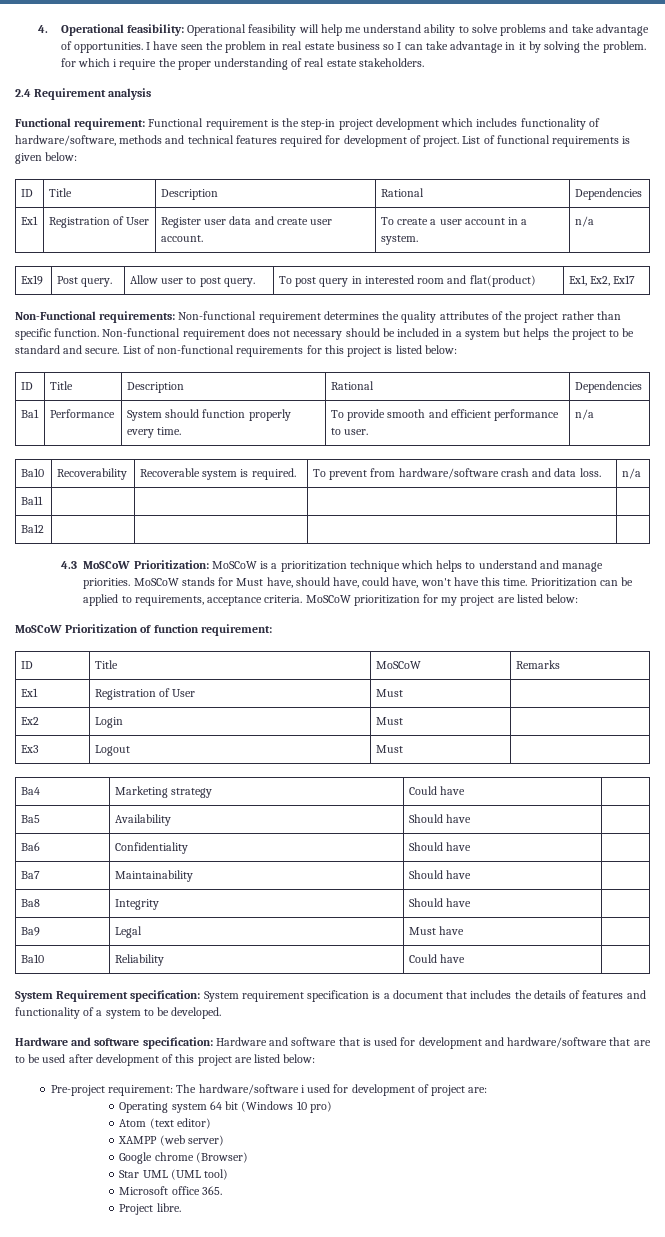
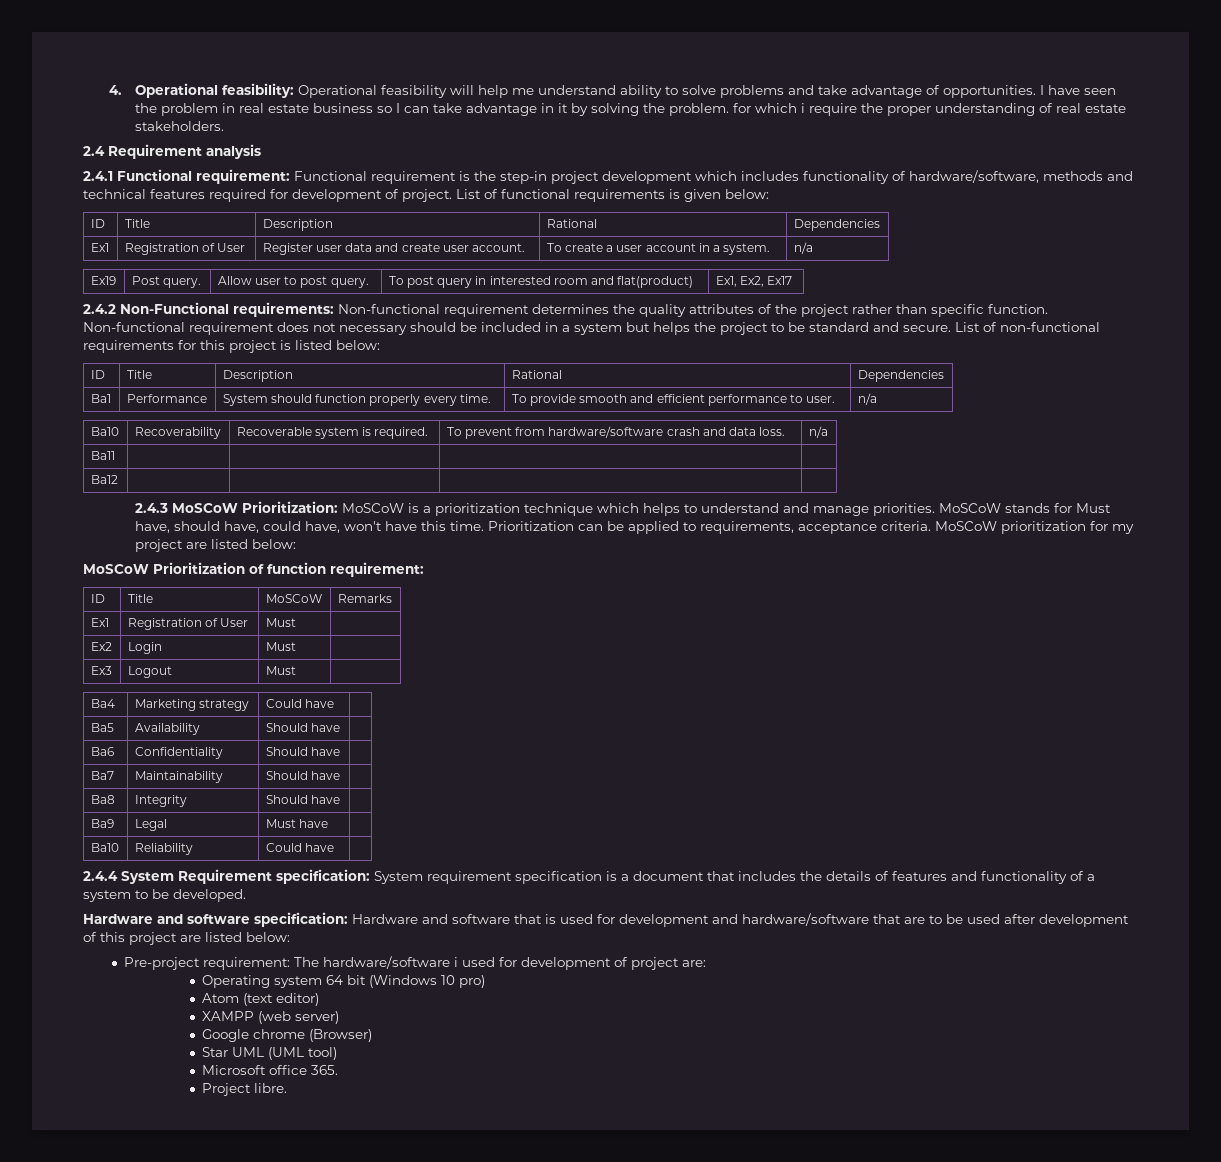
(152, 94) none -> [83,171,113,181] 2.4.1
(636, 279) none -> [83,304,116,314] 2.4.2
[60,561,77,569] 4.3 -> [135,503,169,513] 2.4.3
(466, 958) none -> [83,871,118,881] 2.4.4

